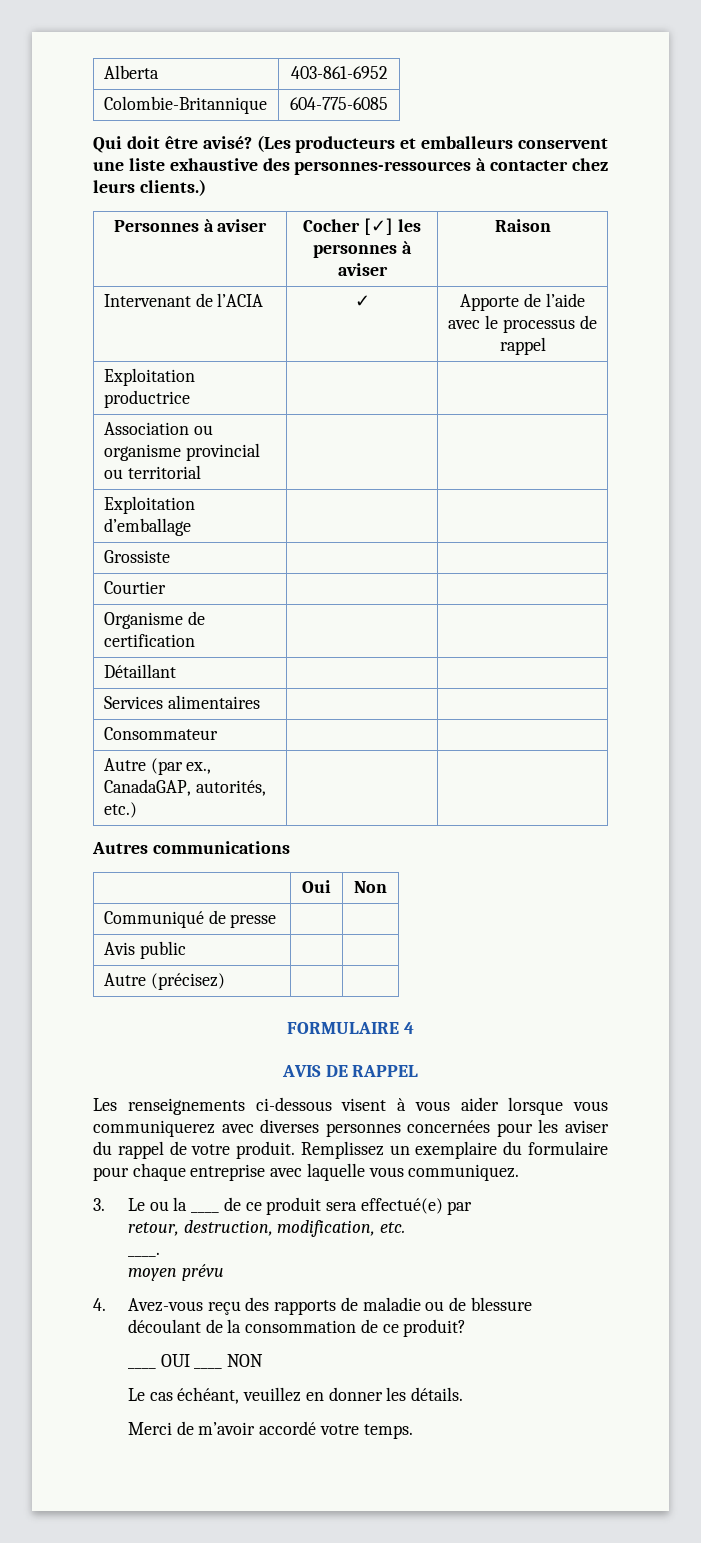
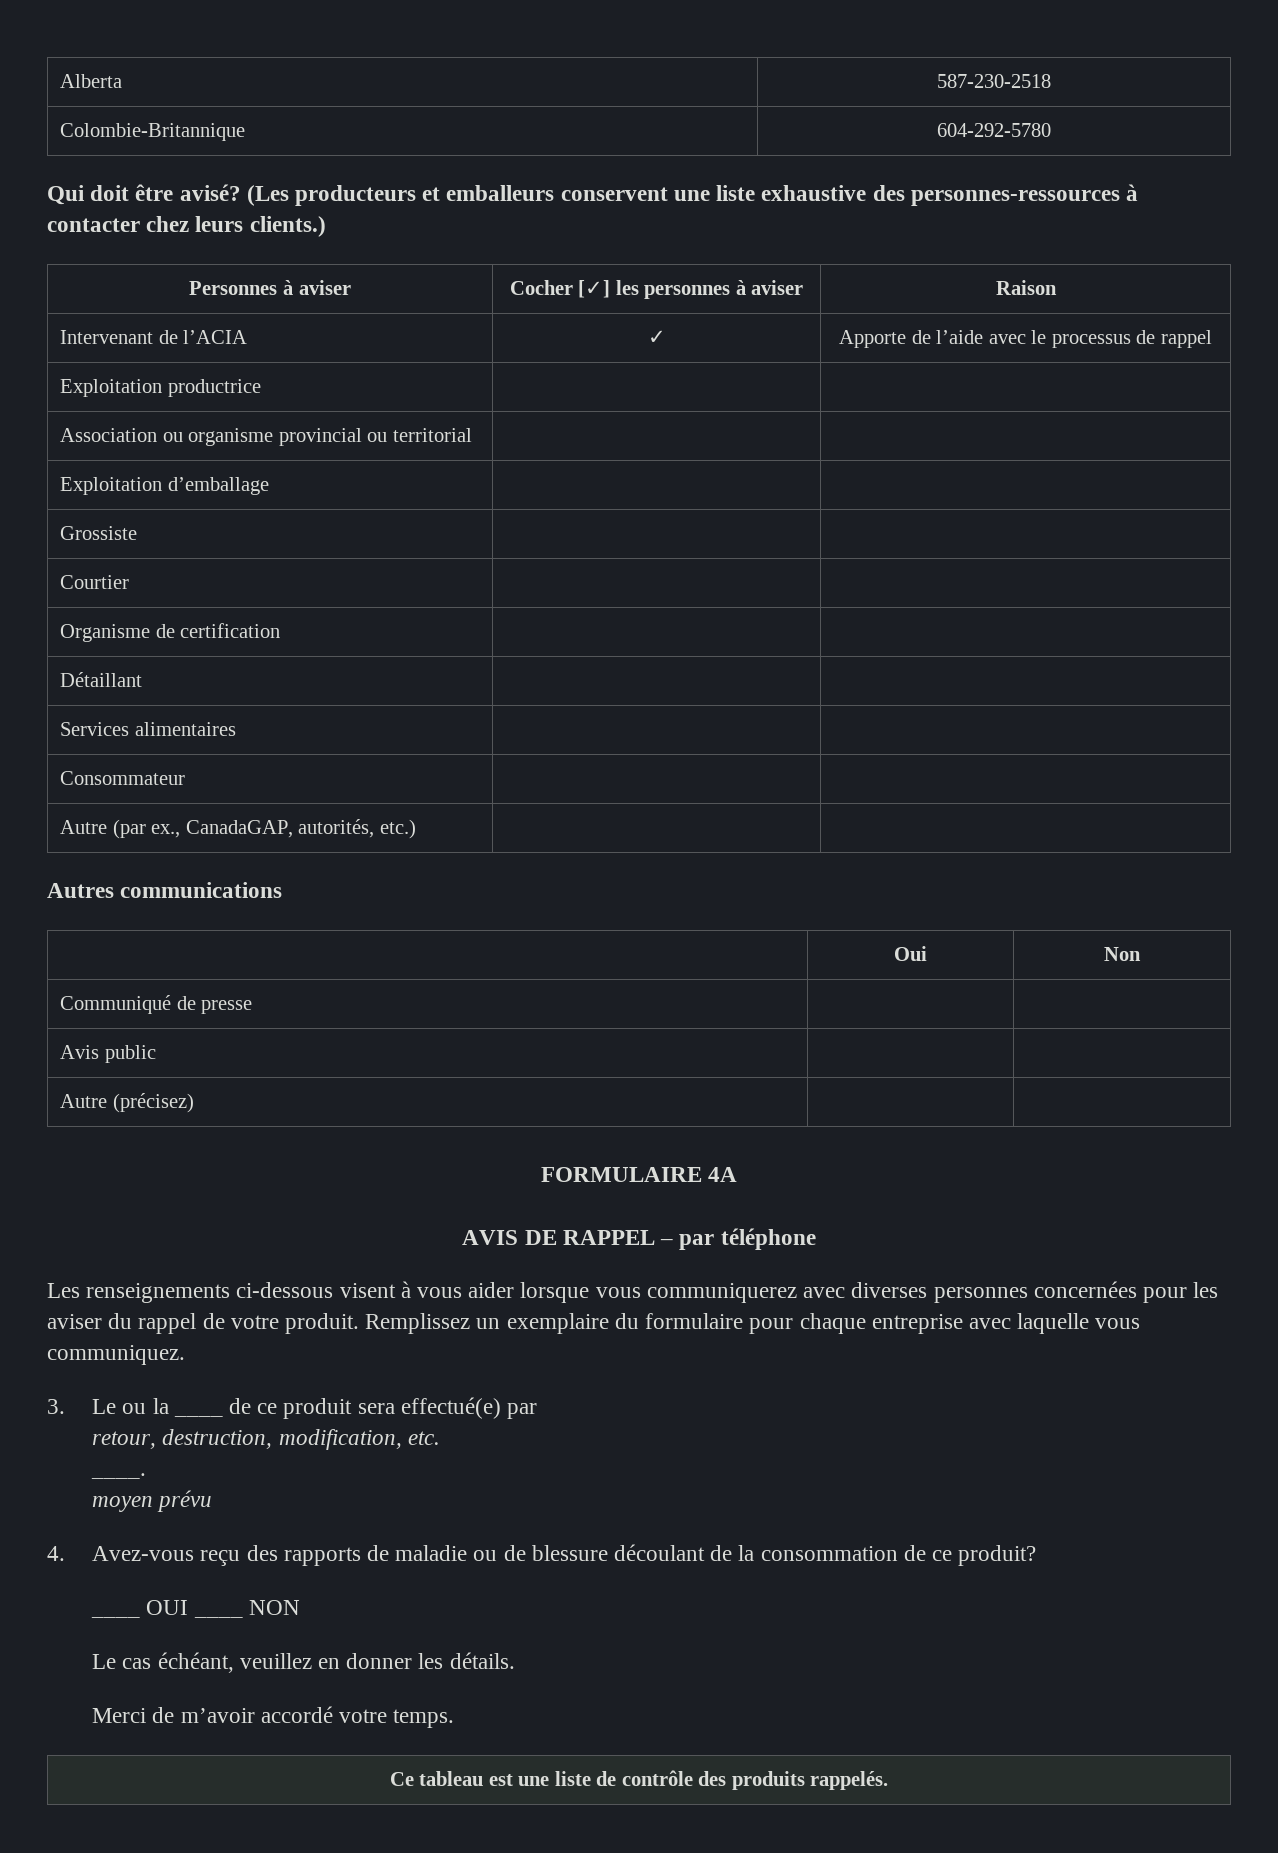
[290,66,388,79] 403-861-6952 -> [937,74,1051,88] 587-230-2518
[290,97,388,110] 604-775-6085 -> [937,123,1051,137] 604-292-5780
[403,1022,414,1034] 4 -> [708,1167,738,1182] 4A
(419, 1071) none -> [660,1228,816,1250] – par téléphone
(413, 1431) none -> [389,1770,889,1790] // Ce tableau est une liste de contrôle des produits rappelés.

